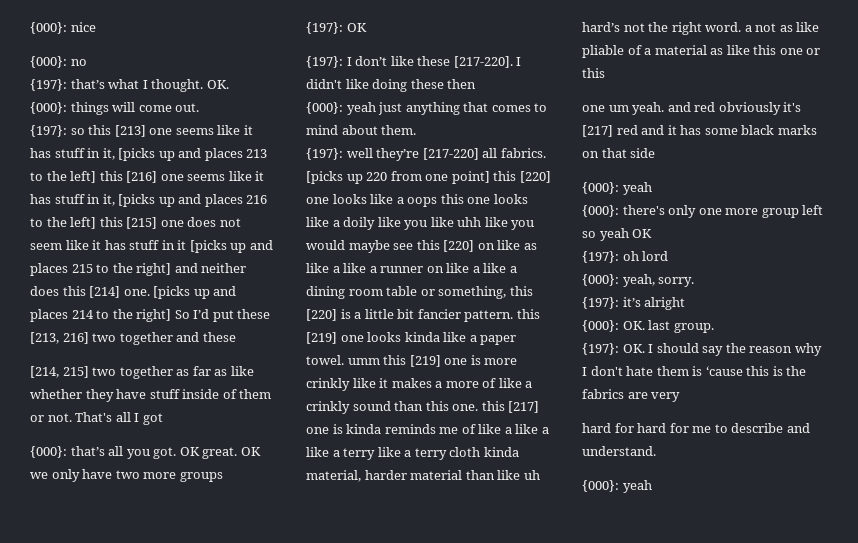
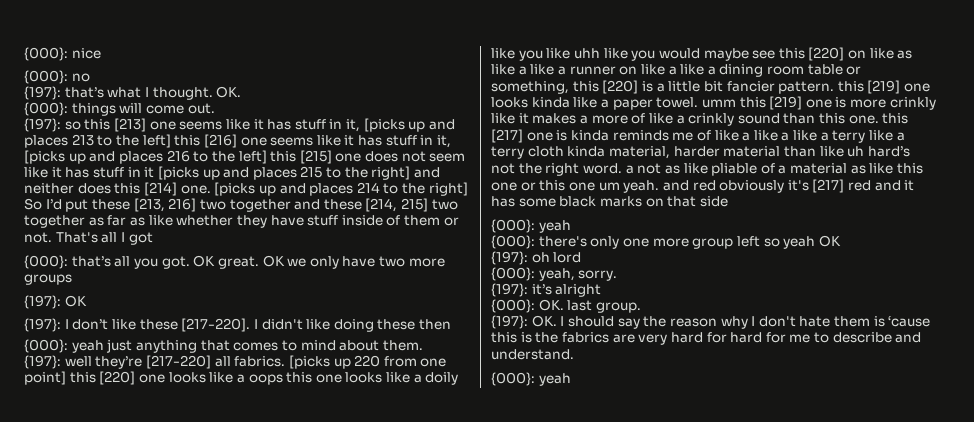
(236, 337) // -> (362, 204) none
(605, 73) // -> (566, 185) none
(681, 397) // -> (668, 339) none

